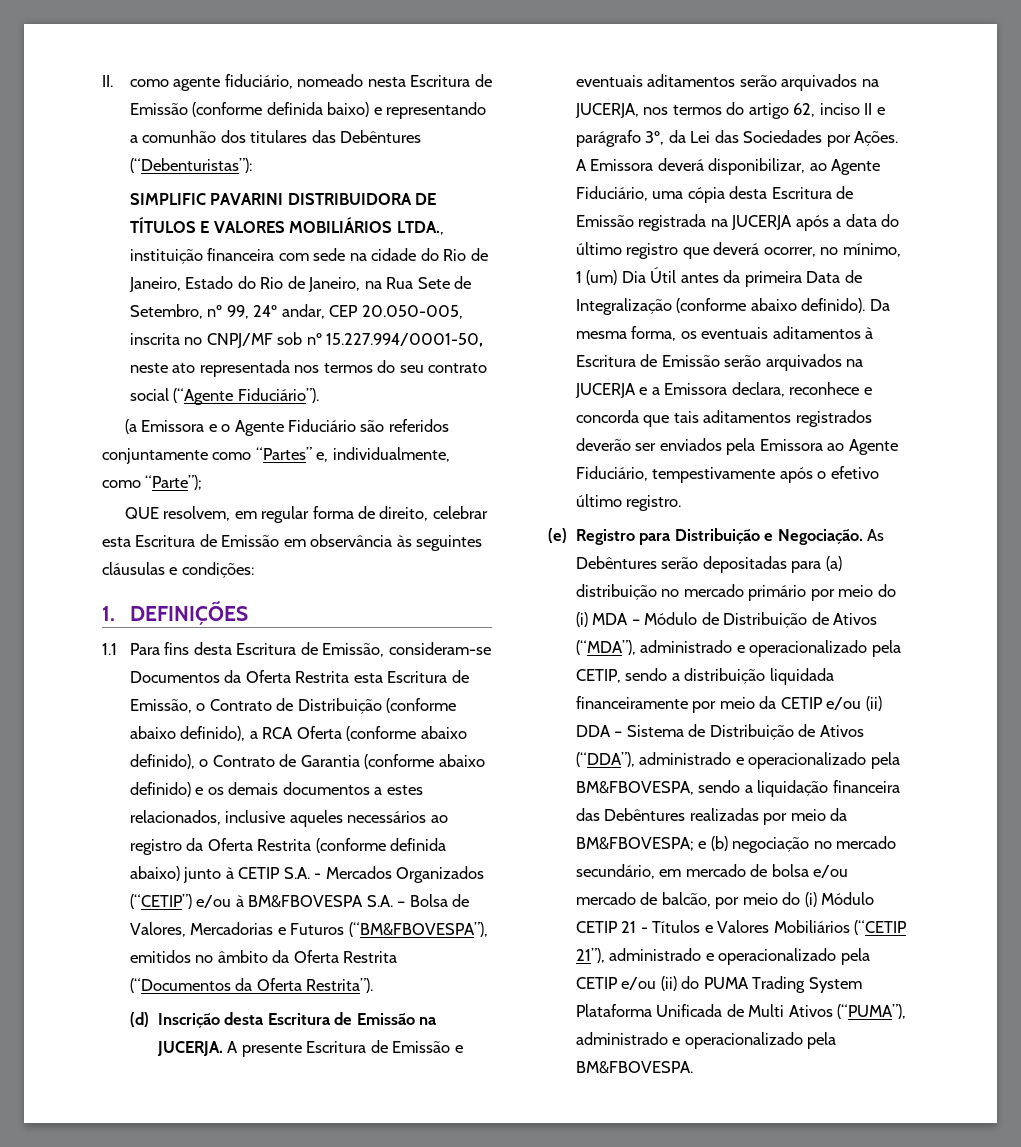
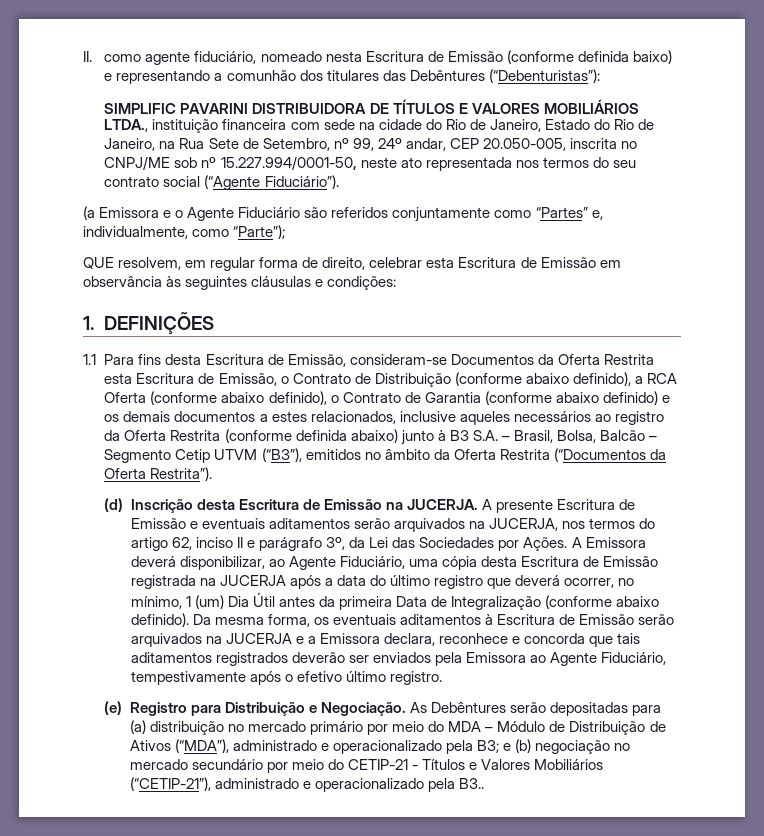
[206,333,273,348] CNPJ/MF -> [104,156,171,170] CNPJ/ME
[238,866,485,883] [129,894,470,909] [129,922,488,937] CETIP S.A. - Mercados Organizados (“CETIP”) e/ou à BM&FBOVESPA S.A. – Bolsa de Valores, Mercadorias e Futuros (“BM&FBOVESPA”), -> [449,430,658,443] [104,448,302,463] B3 S.A. – Brasil, Bolsa, Balcão – Segmento Cetip UTVM (“B3”),
[575,612,588,627] (i) -> (445, 726) none
[575,668,834,685] [575,696,882,713] [575,724,864,740] [575,752,900,769] [575,780,900,797] [575,808,848,825] [575,837,694,851] CETIP, sendo a distribuição liquidada financeiramente por meio da CETIP e/ou (ii) DDA – Sistema de Distribuição de Ativos (“DDA”), administrado e operacionalizado pela BM&FBOVESPA, sendo a liquidação financeira das Debêntures realizadas por meio da BM&FBOVESPA; -> [477,740,500,753] B3;
[575,864,849,879] [575,892,875,909] [575,921,637,933] secundário, em mercado de bolsa e/ou mercado de balcão, por meio do (i) Módulo CETIP 21 -> [191,759,409,773] secundário por meio do CETIP-21
[854,920,908,935] [575,948,870,965] [575,976,862,993] [575,1004,907,1019] [575,1032,837,1049] [575,1061,693,1074] (“CETIP 21”), administrado e operacionalizado pela CETIP e/ou (ii) do PUMA Trading System Plataforma Unificada de Multi Ativos (“PUMA”), administrado e operacionalizado pela BM&FBOVESPA. -> [129,777,485,792] (“CETIP-21”), administrado e operacionalizado pela B3..

